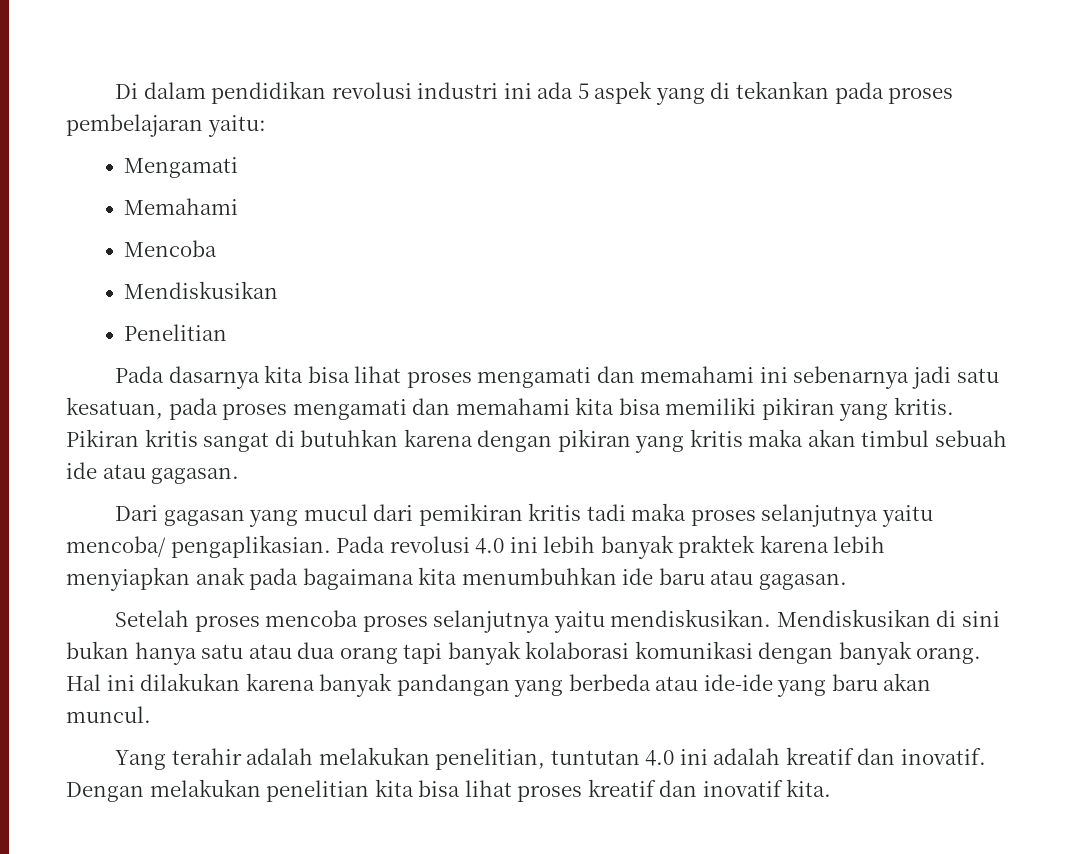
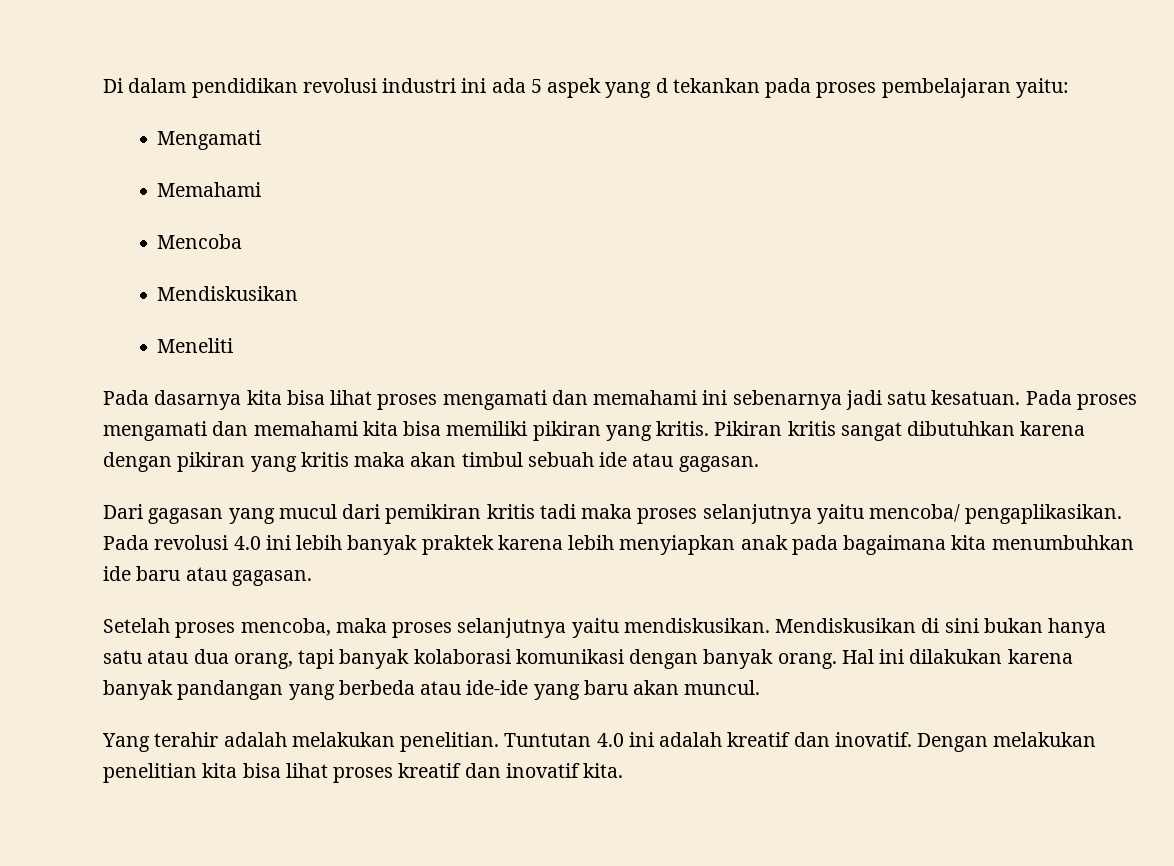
[710,82,731,99] di -> [655,78,668,93] d
[124,324,228,341] Penelitian -> [157,338,234,353] Meneliti
[66,397,218,420] kesatuan, pada -> [931,390,1072,405] kesatuan. Pada
[274,429,399,447] di butuhkan -> [907,421,1016,436] dibutuhkan
[170,535,331,558] pengaplikasian. -> [965,504,1123,524] pengaplikasikan.
[265,610,359,627] mencoba -> [240,618,387,636] mencoba, maka
[339,647,398,664] orang -> [233,653,293,669] orang,
[435,748,640,770] penelitian, tuntutan -> [400,732,592,752] penelitian. Tuntutan

